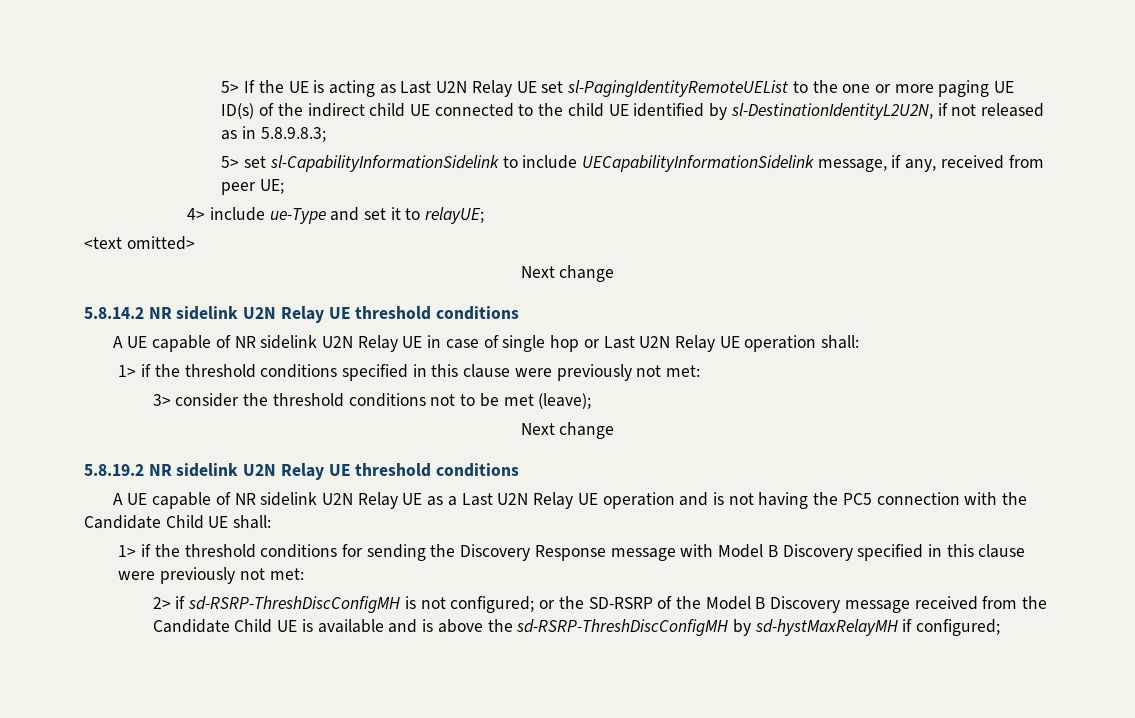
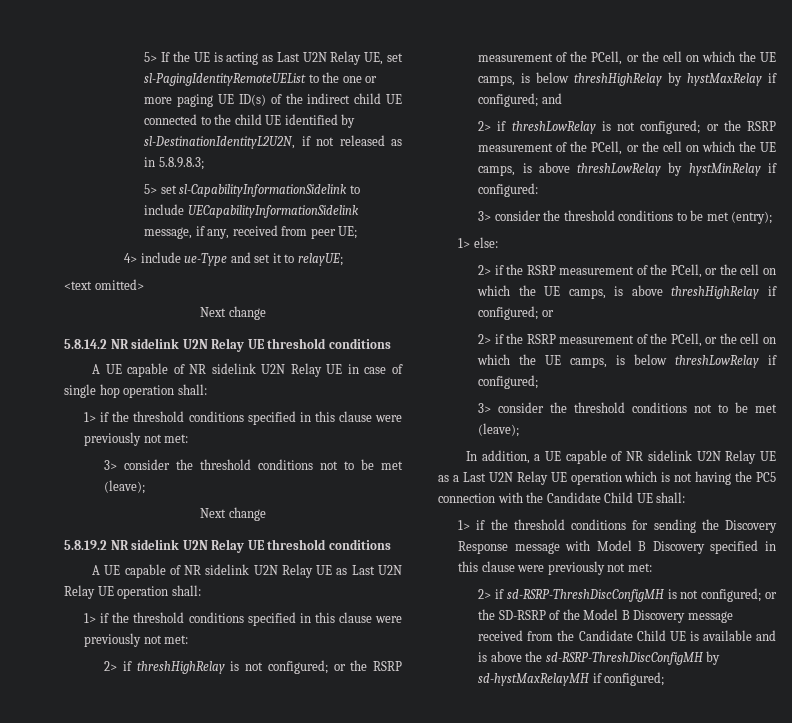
[516,81,537,93] UE -> [364,52,384,65] UE,
[583,335,740,352] or Last U2N Relay UE -> (120, 391) none
(444, 501) none -> [351,565,402,575] [64,585,201,599] [84,612,402,626] [84,633,189,647] [104,660,403,674] [478,51,777,65] [478,72,777,86] [478,93,562,107] [478,120,776,134] [478,141,777,155] [478,162,777,176] [478,183,539,197] [478,210,773,224] [458,237,498,248] [478,264,776,278] [477,285,777,299] [478,306,554,320] [478,333,776,347] [477,354,777,368] [478,375,539,389] [478,402,778,413] [478,423,520,437] [465,450,776,464] [438,475,449,482] Last U2N Relay UE operation shall: // 1> if the threshold conditions specified in this clause were previously not met: // 2> if threshHighRelay is not configured; or the RSRP measurement of the PCell, or the cell on which the UE camps, is below threshHighRelay by hystMaxRelay if configured; and // 2> if threshLowRelay is not configured; or the RSRP measurement of the PCell, or the cell on which the UE camps, is above threshLowRelay by hystMinRelay if configured: // 3> consider the threshold conditions to be met (entry); // 1> else: // 2> if the RSRP measurement of the PCell, or the cell on which the UE camps, is above threshHighRelay if configured; or // 2> if the RSRP measurement of the PCell, or the cell on which the UE camps, is below threshLowRelay if configured; // 3> consider the threshold conditions not to be met (leave); // In addition, a UE capable of NR sidelink U2N Relay UE as
[679,492,709,506] and -> [624,471,658,482] which

